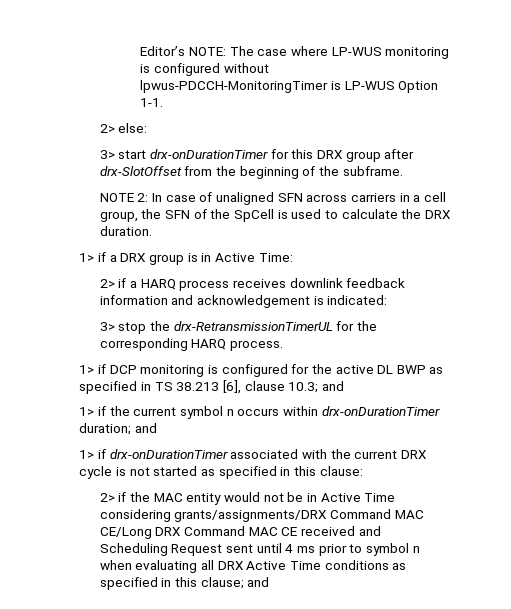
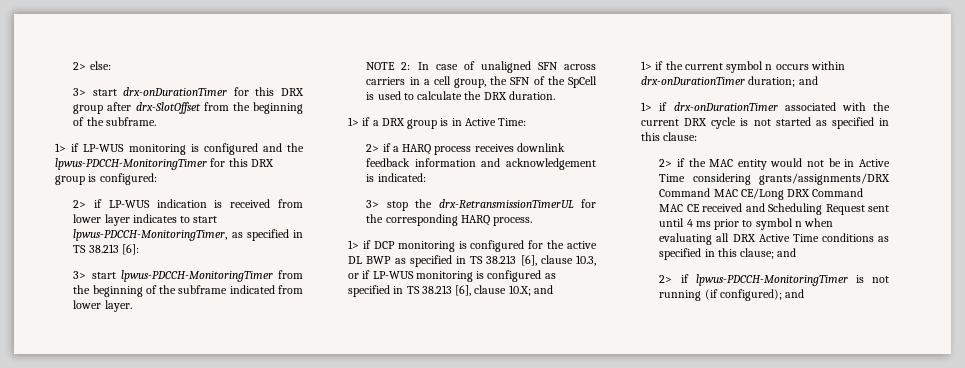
[140,46,450,59] [140,63,269,76] [140,80,439,93] [140,98,164,107] Editor’s NOTE: The case where LP-WUS monitoring is configured without lpwus-PDCCH-MonitoringTimer is LP-WUS Option 1-1. // -> (73, 66) none
(403, 171) none -> [55,143,304,155] [55,158,274,170] [55,173,157,185] [73,199,303,208] [73,214,218,226] [73,229,303,241] [73,244,139,255] [73,270,303,282] [73,285,303,297] [73,300,132,312] // 1> if LP-WUS monitoring is configured and the lpwus-PDCCH-MonitoringTimer for this DRX group is configured: // 2> if LP-WUS indication is received from lower layer indicates to start lpwus-PDCCH-MonitoringTimer, as specified in TS 38.213 [6]: // 3> start lpwus-PDCCH-MonitoringTimer from the beginning of the subframe indicated from lower layer.
[288,382,319,393] 10.3; -> [576,255,596,266] [348,270,556,282] [348,285,531,297] 10.3, or if LP-WUS monitoring is configured as specified in TS 38.213 [6], clause 10.X;
(270, 582) none -> [659,274,889,286] [659,289,805,301] // 2> if lpwus-PDCCH-MonitoringTimer is not running (if configured); and

